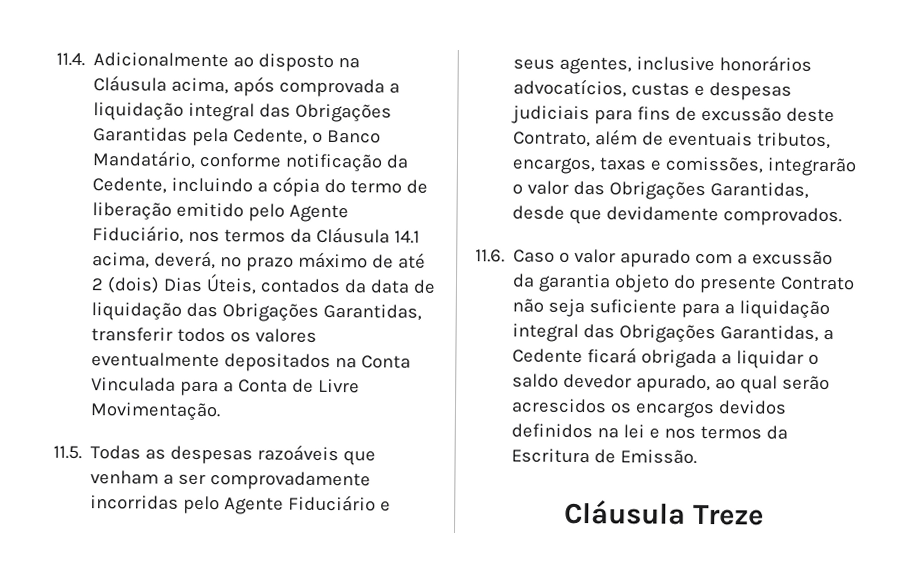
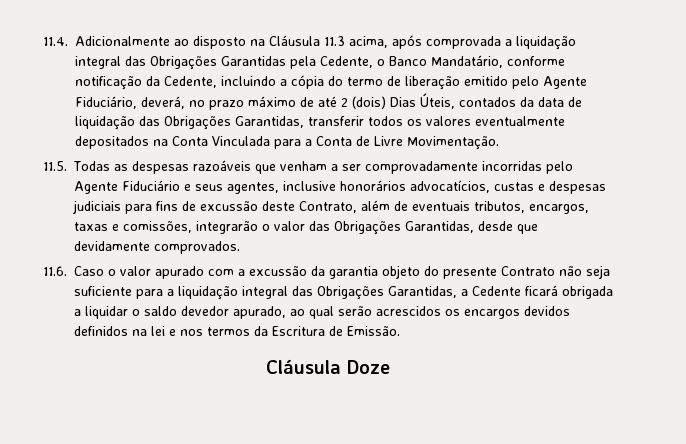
(168, 83) none -> [324,36,345,46] 11.3
[188,226,421,244] [92,252,151,269] nos termos da Cláusula 14.1 acima, -> (137, 102) none
[692,504,764,526] Treze -> [347,360,390,374] Doze

